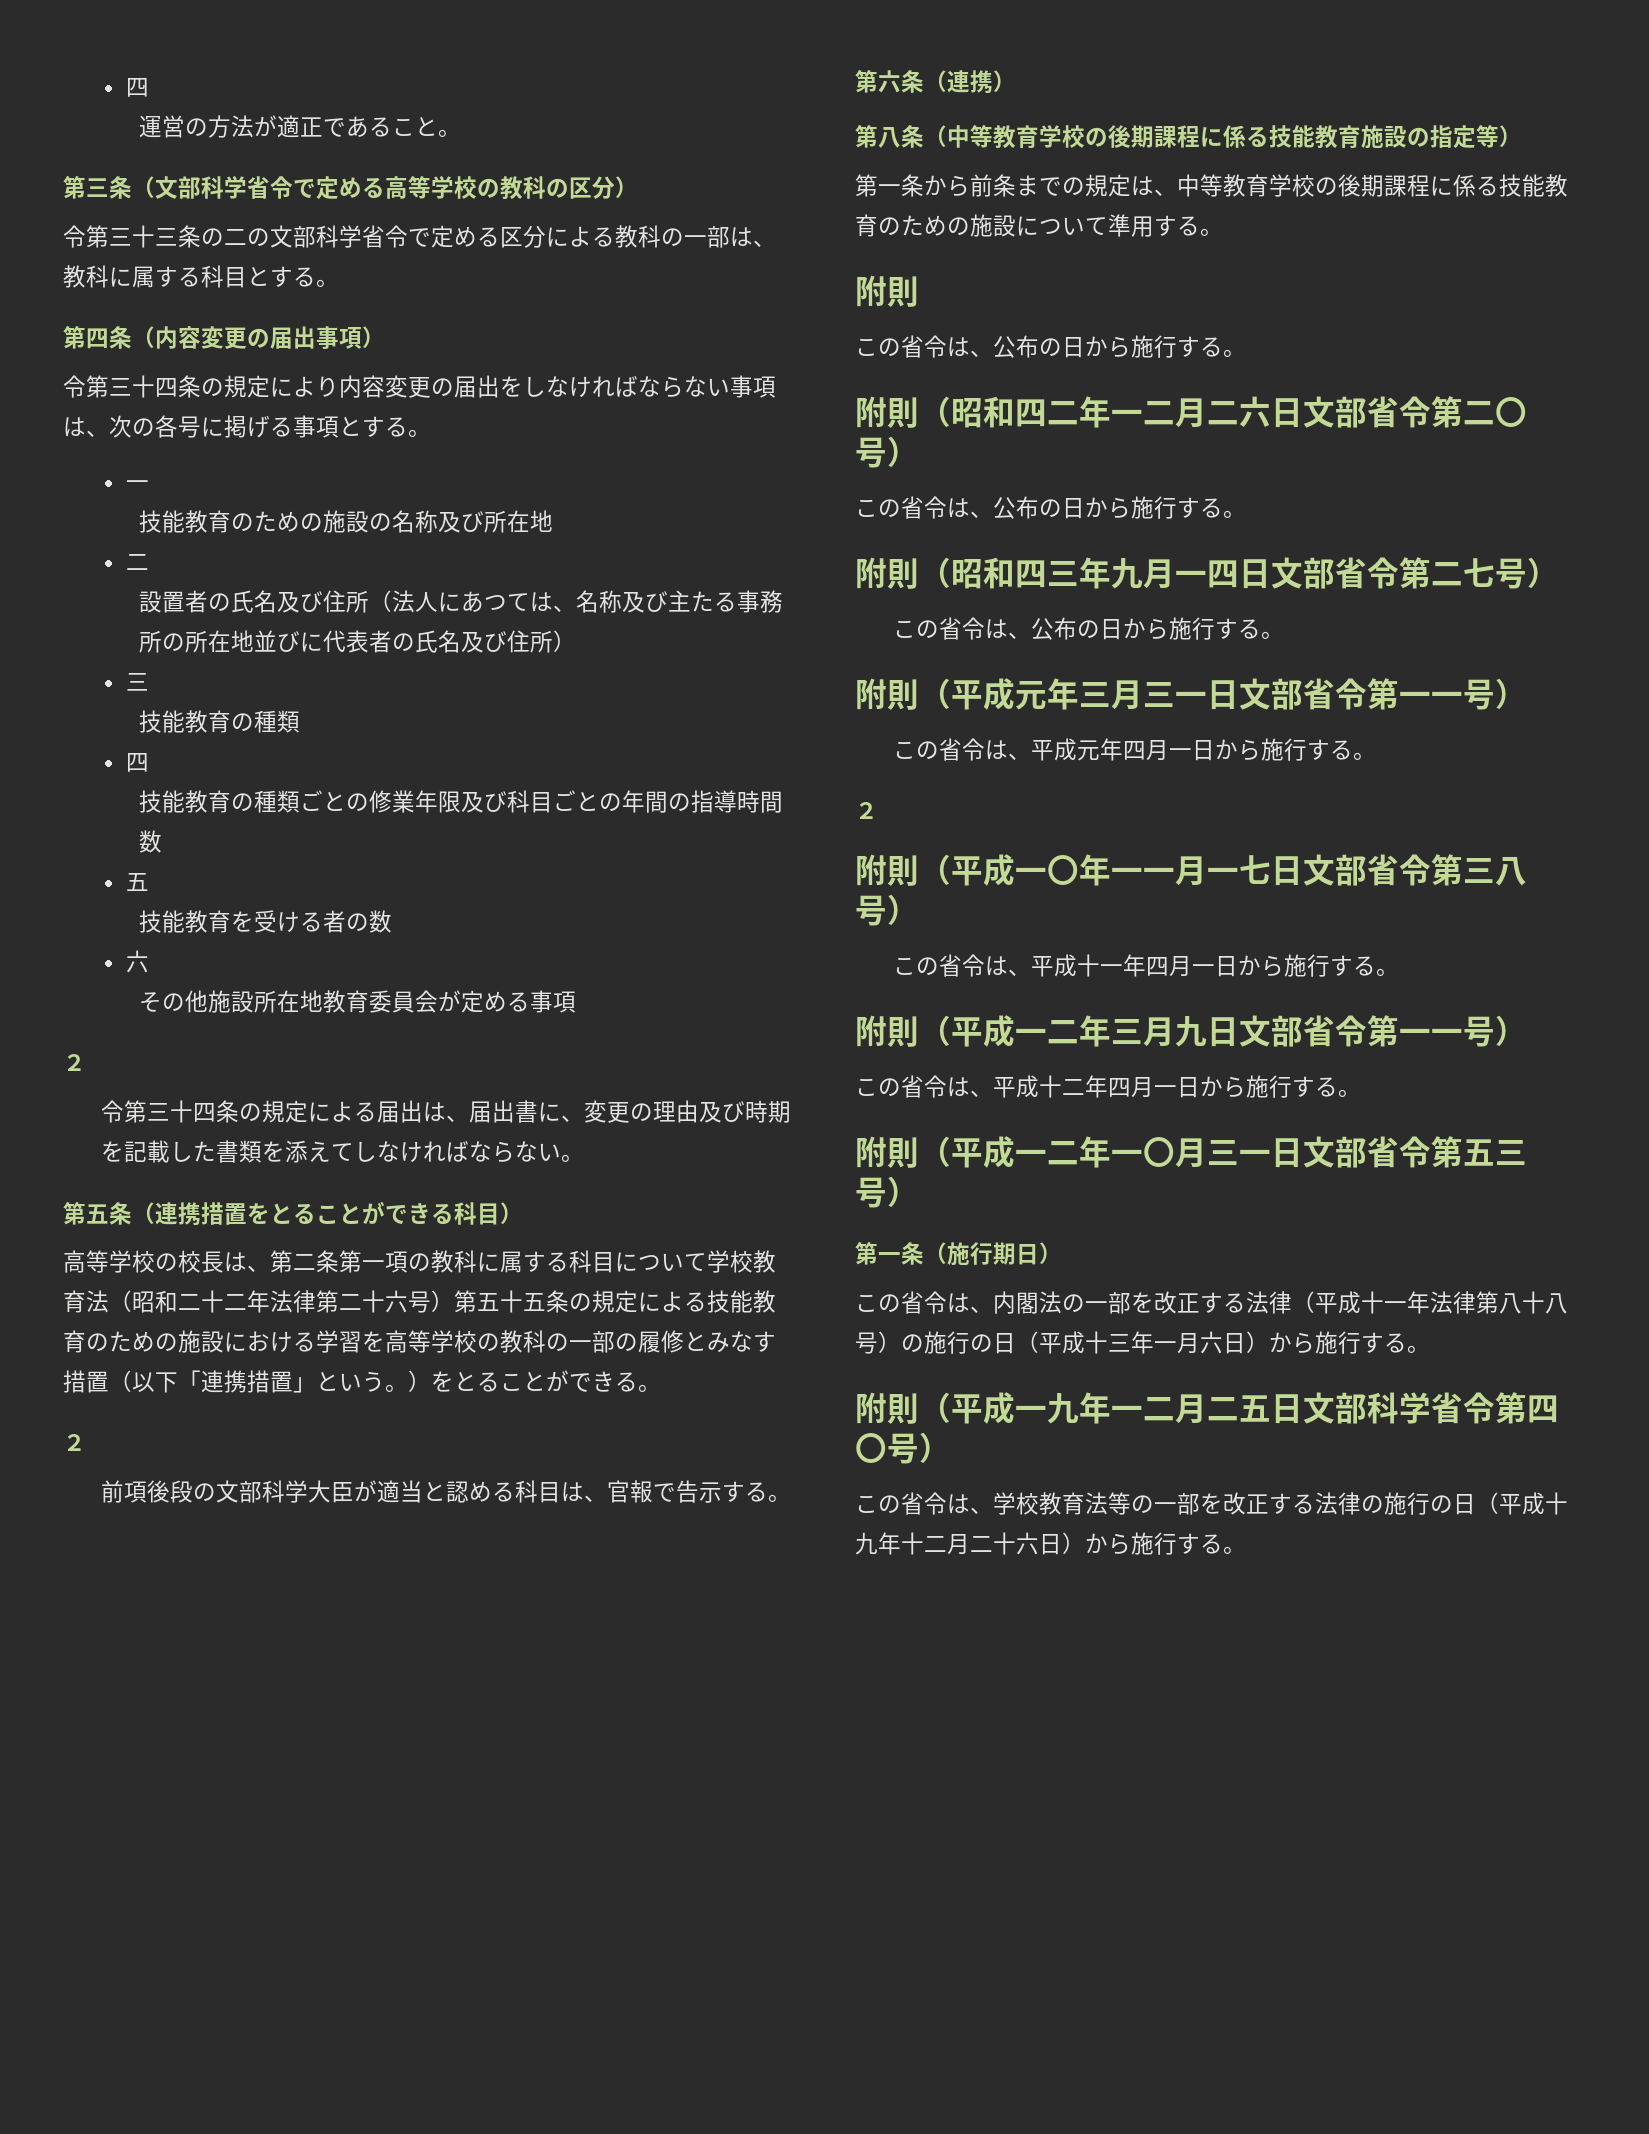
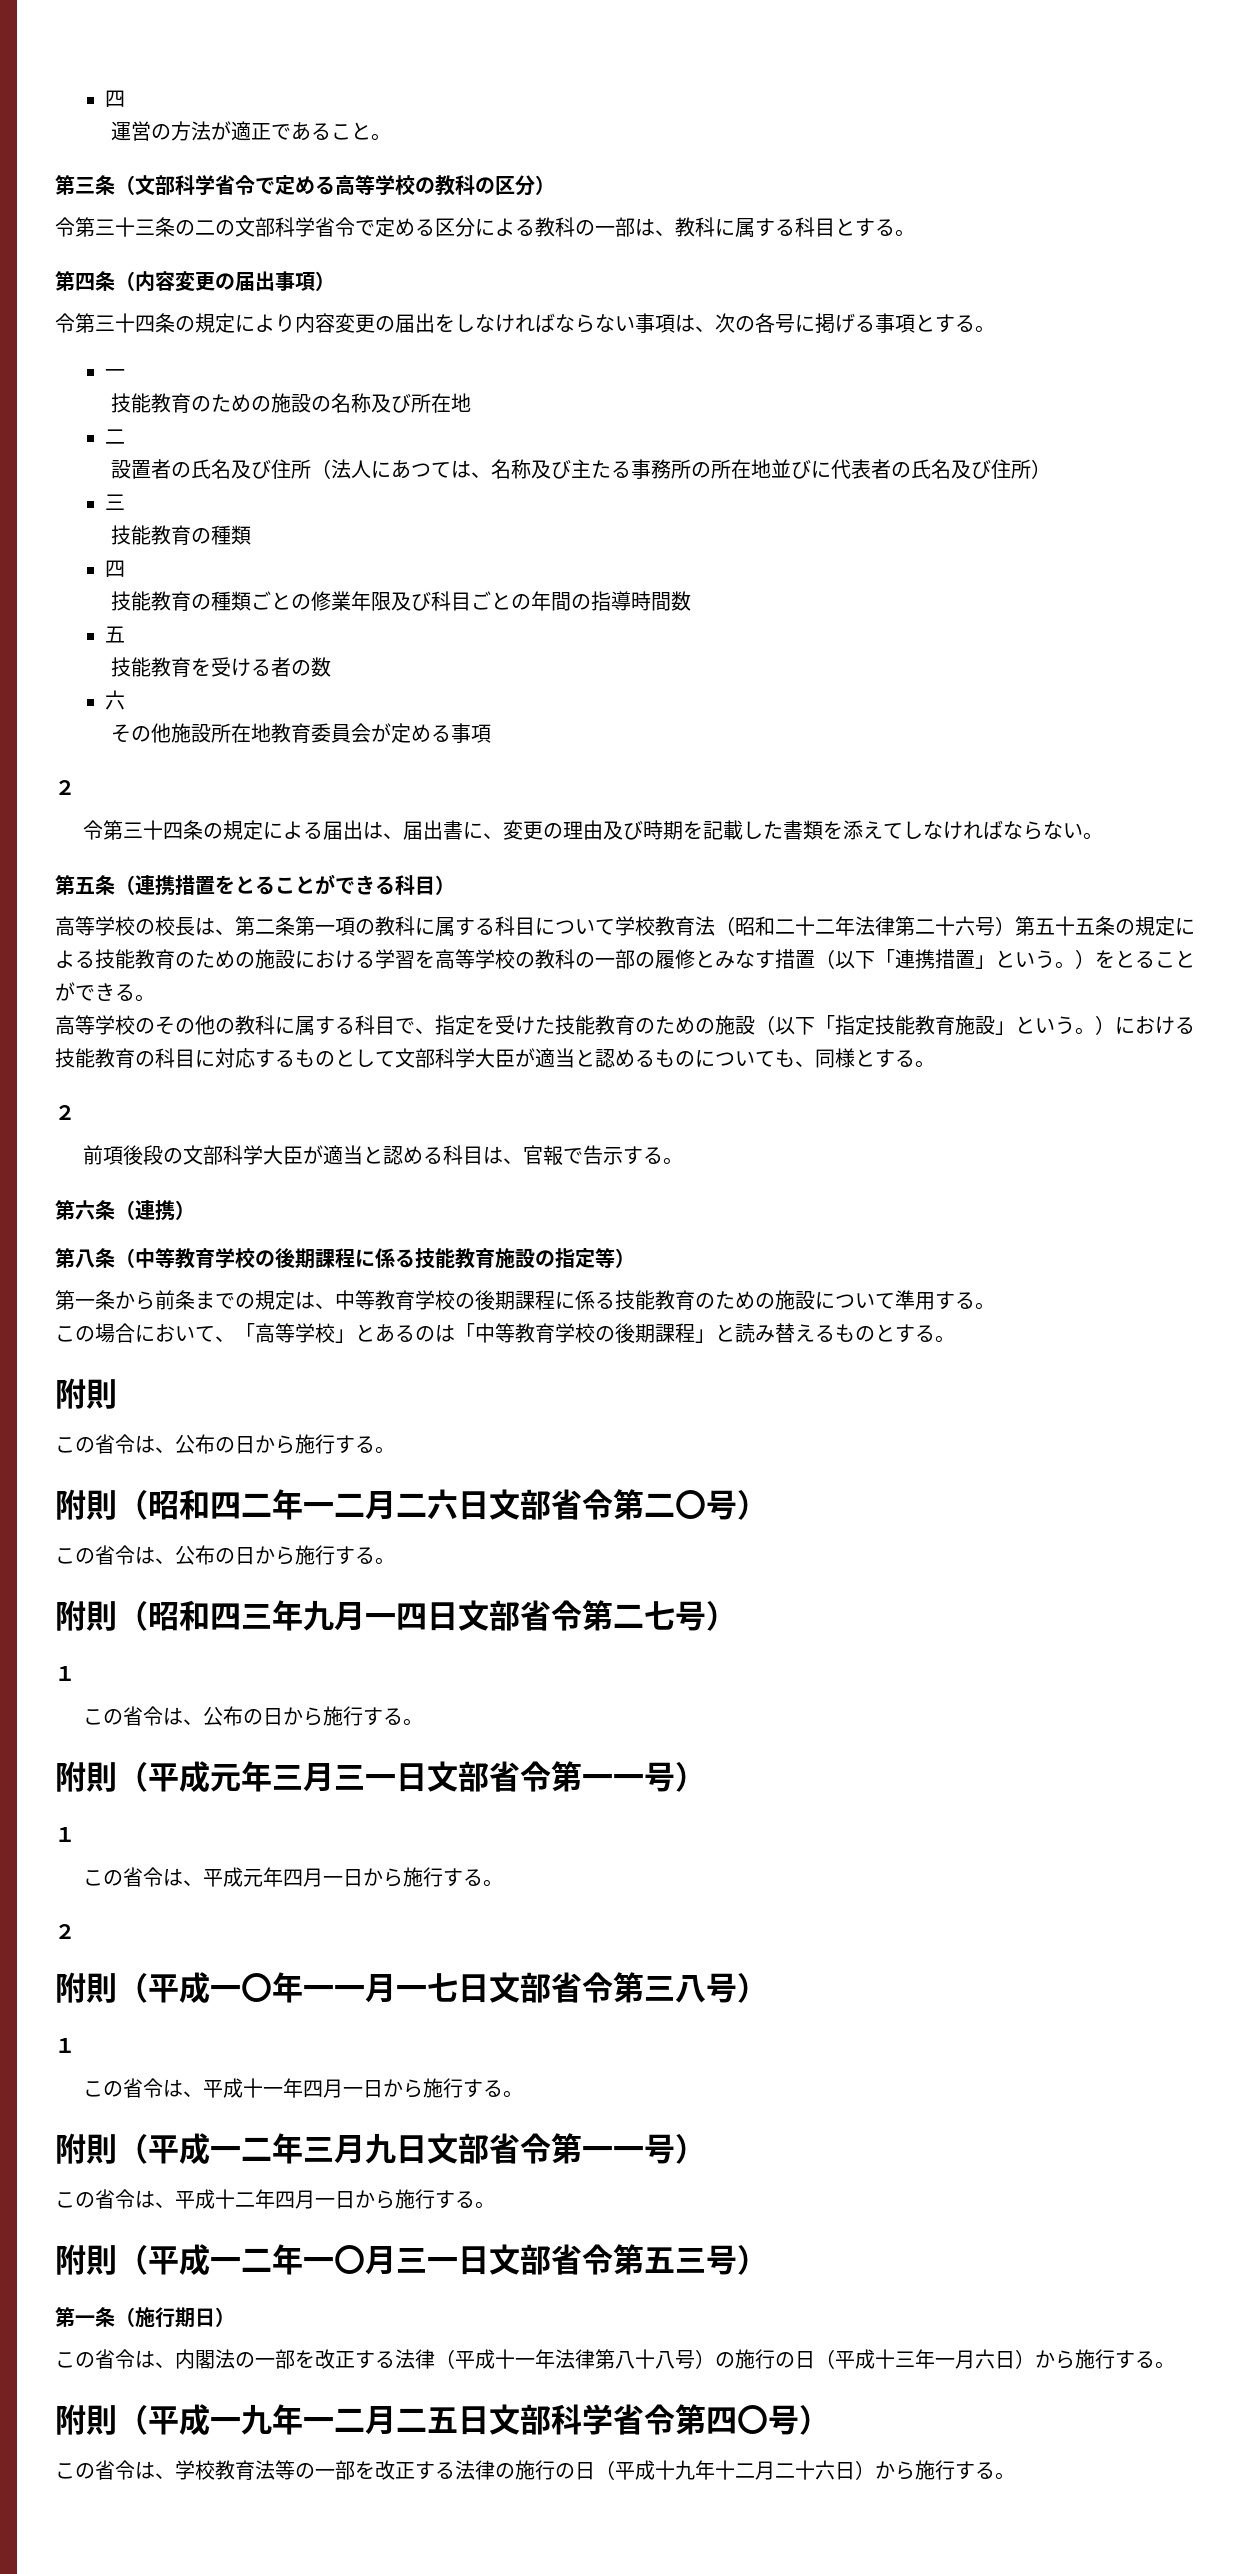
(661, 1388) none -> [55,1015,1195,1036] [55,1048,935,1068] // 高等学校のその他の教科に属する科目で、指定を受けた技能教育のための施設（以下「指定技能教育施設」という。）における技能教育の科目に対応するものとして文部科学大臣が適当と認めるものについても、同様とする。
(1223, 232) none -> [55,1323,955,1343] // この場合において、「高等学校」とあるのは「中等教育学校の後期課程」と読み替えるものとする。
(1559, 572) none -> [55,1666,75,1681] // １
(1527, 693) none -> [55,1827,75,1842] // １
(919, 909) none -> [55,2038,75,2053] // １

